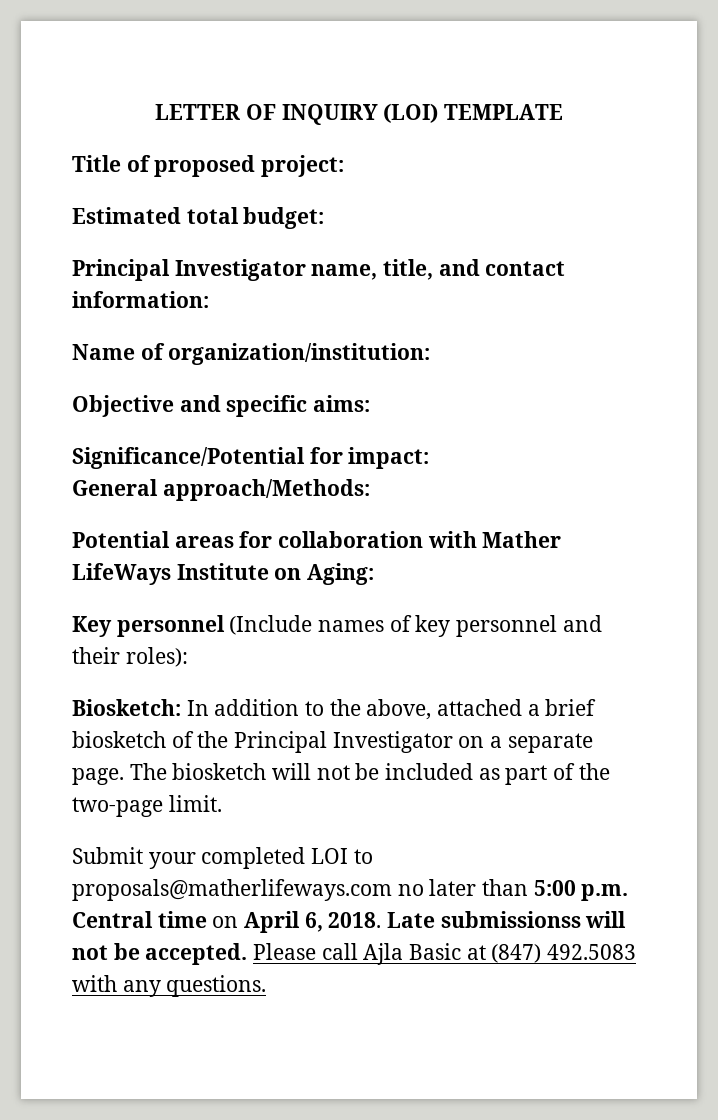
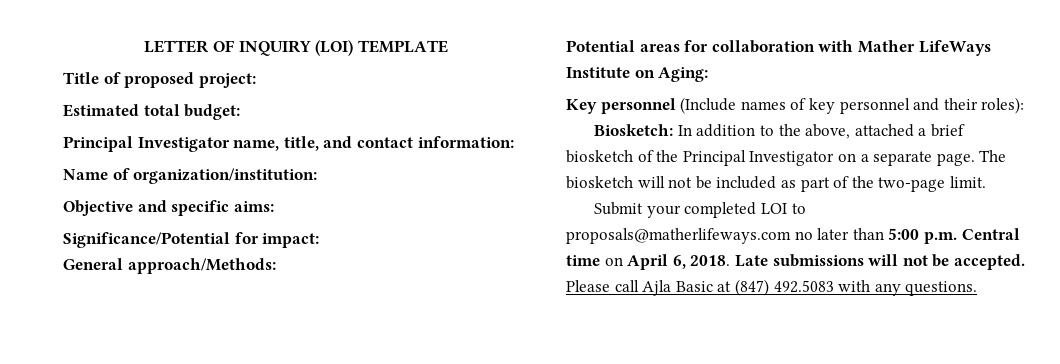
[440,911,581,928] submissionss -> [772,254,864,267] submissions

